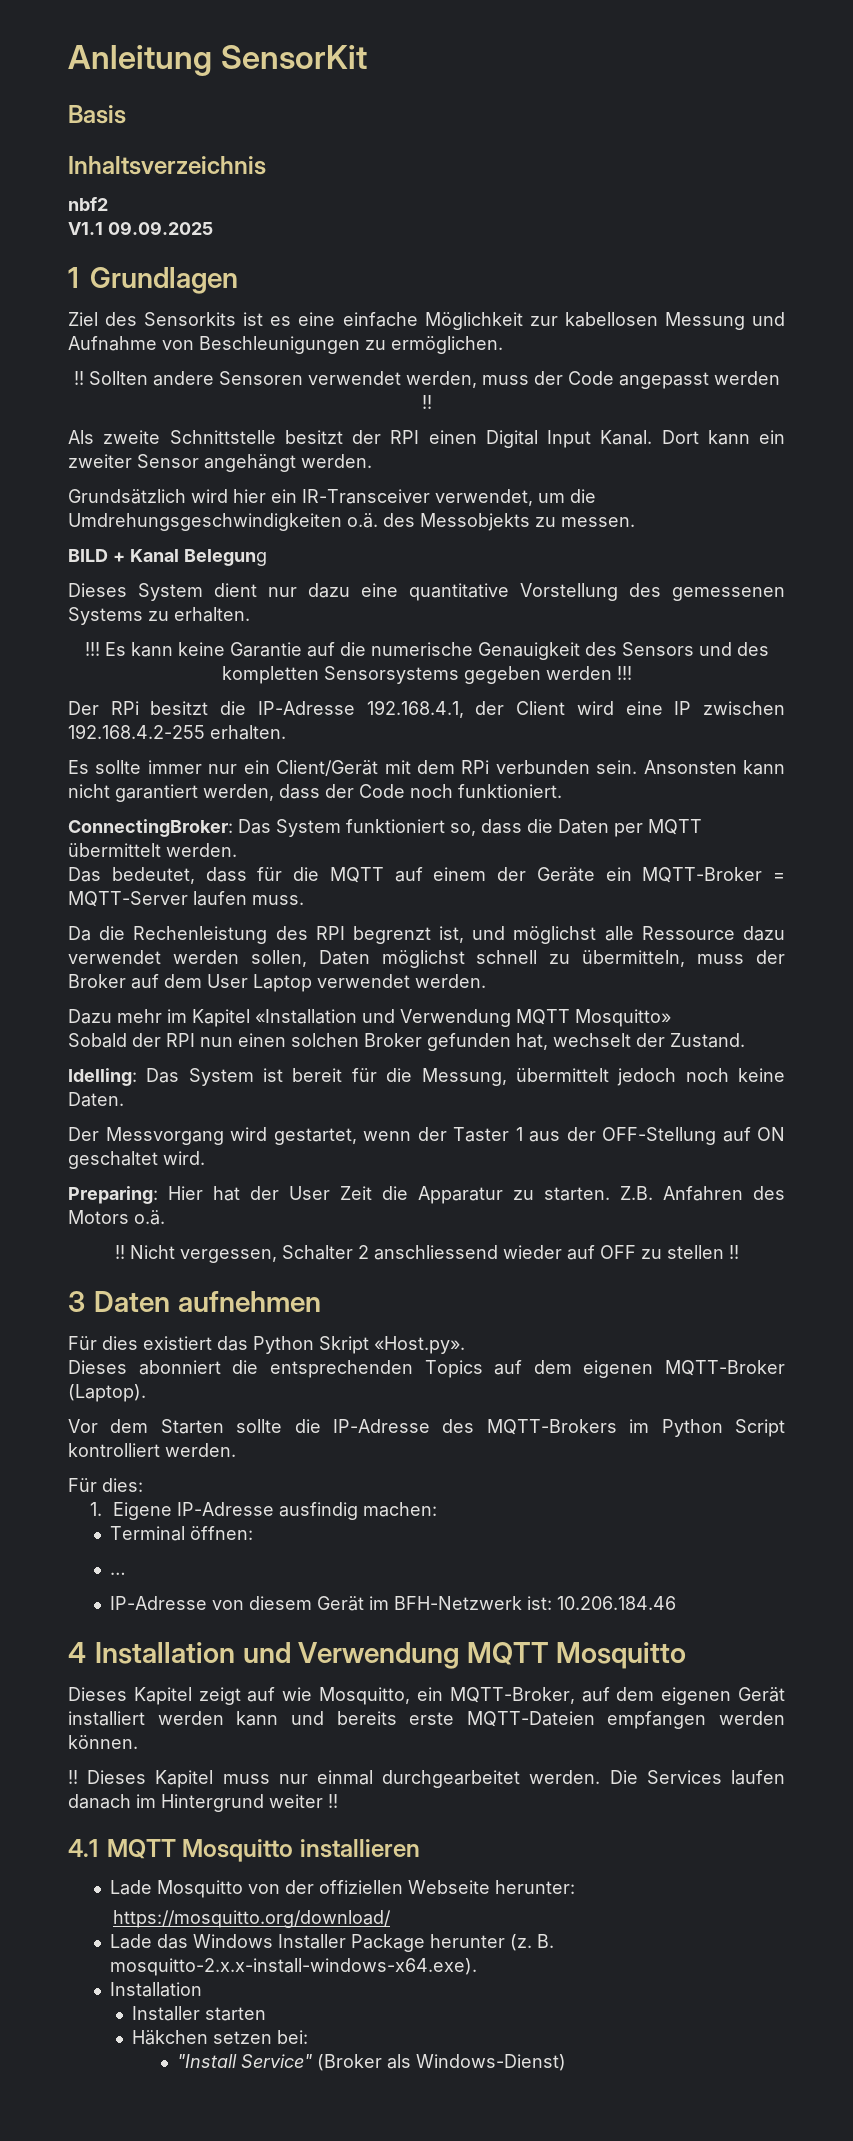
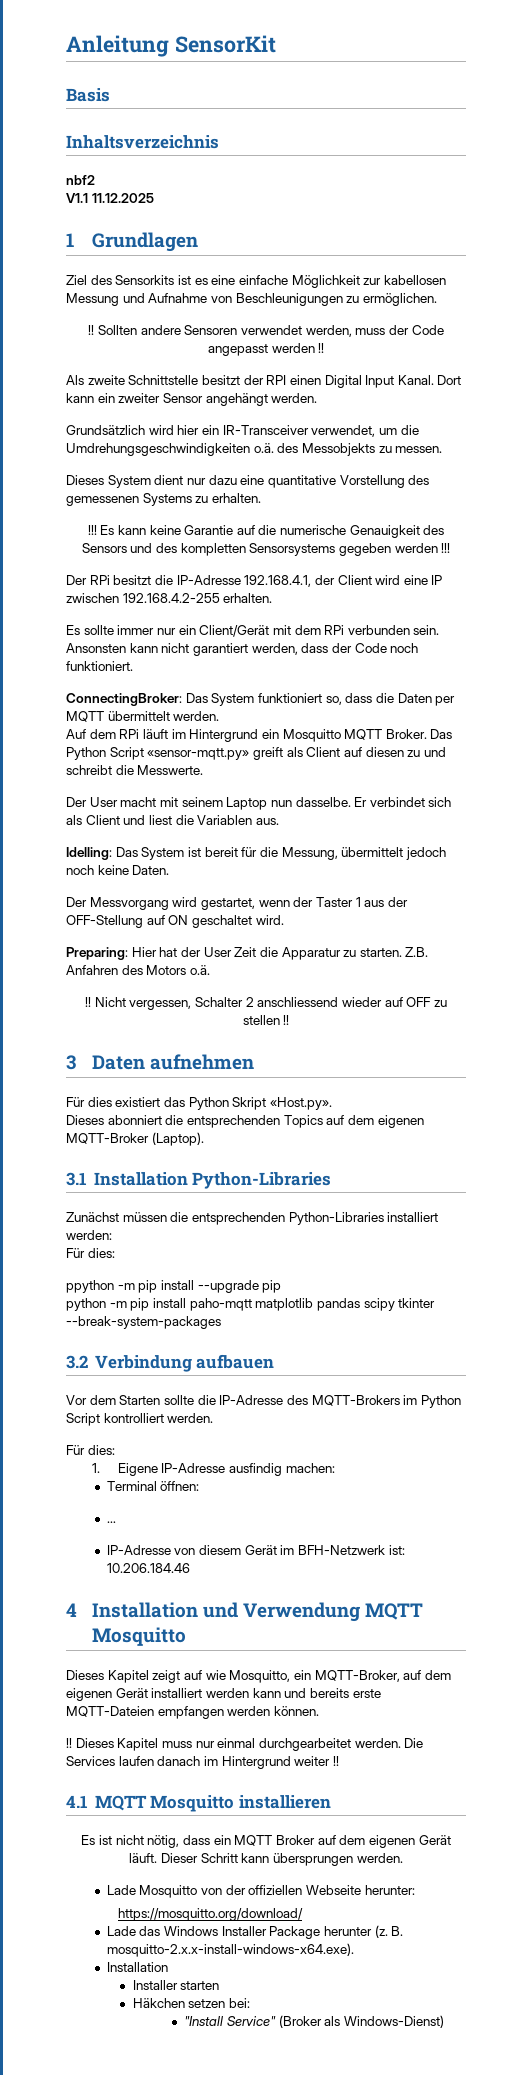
[108,221,213,235] 09.09.2025 -> [91,193,154,203] 11.12.2025
[68,549,267,566] // BILD + Kanal Belegung -> (443, 449) none
[68,867,785,884] [68,891,304,907] [68,926,785,944] [68,950,786,968] [68,974,486,992] [68,1009,671,1027] [68,1033,745,1051] Das bedeutet, dass für die MQTT auf einem der Geräte ein MQTT-Broker = MQTT-Server laufen muss. // Da die Rechenleistung des RPI begrenzt ist, und möglichst alle Ressource dazu verwendet werden sollen, Daten möglichst schnell zu übermitteln, muss der Broker auf dem User Laptop verwendet werden. // Dazu mehr im Kapitel «Installation und Verwendung MQTT Mosquitto» // Sobald der RPI nun einen solchen Broker gefunden hat, wechselt der Zustand. -> [66,729,453,742] [66,747,446,760] [66,765,204,775] [66,797,452,810] [66,815,279,825] Auf dem RPi läuft im Hintergrund ein Mosquitto MQTT Broker. Das Python Script «sensor-mqtt.py» greift als Client auf diesen zu und schreibt die Messwerte. // Der User macht mit seinem Laptop nun dasselbe. Er verbindet sich als Client und liest die Variablen aus.
(146, 1393) none -> [66,1172,332,1189] [66,1212,439,1225] [66,1230,112,1240] [66,1248,115,1258] [66,1280,282,1293] [66,1298,436,1311] [66,1316,221,1329] [66,1354,275,1372] // 3.1 Installation Python-Libraries // Zunächst müssen die entsprechenden Python-Libraries installiert werden: // Für dies: // ppython -m pip install --upgrade pip // python -m pip install paho-mqtt matplotlib pandas scipy tkinter --break-system-packages // 3.2 Verbindung aufbauen
(420, 1848) none -> [81,1835,451,1848] [129,1853,403,1866] // Es ist nicht nötig, dass ein MQTT Broker auf dem eigenen Gerät läuft. Dieser Schritt kann übersprungen werden.

